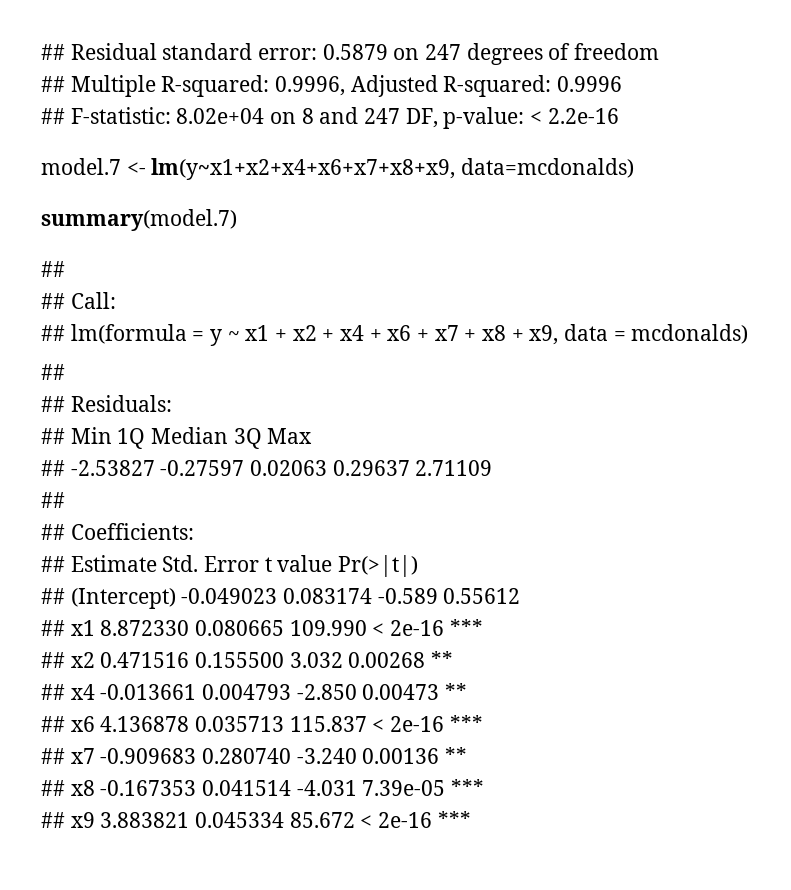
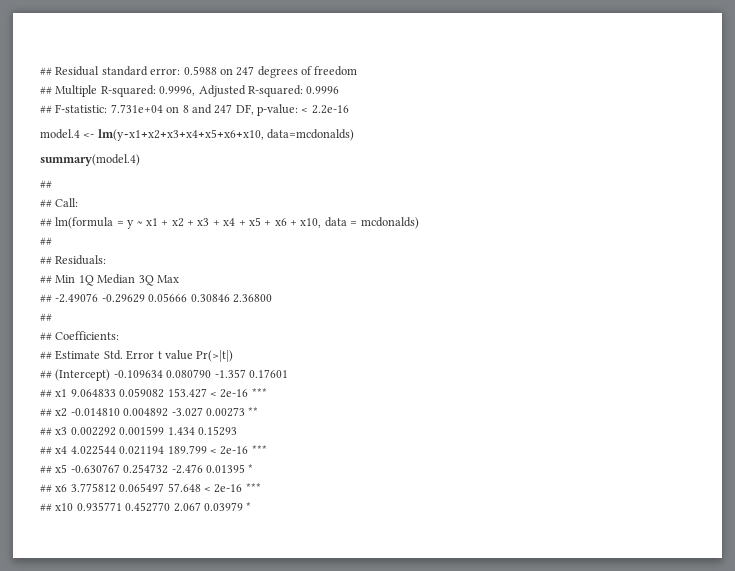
[322,44,388,60] 0.5879 -> [183,66,217,75] 0.5988
[176,108,265,124] 8.02e+04 -> [110,104,163,113] 7.731e+04
[41,158,456,180] model.7 <- lm(y~x1+x2+x4+x6+x7+x8+x9, -> [40,129,264,141] model.4 <- lm(y~x1+x2+x3+x4+x5+x6+x10,
[41,209,237,231] summary(model.7) -> [40,154,140,166] summary(model.4)
[340,325,559,345] x4 + x6 + x7 + x8 + x9, -> [197,217,322,228] x3 + x4 + x5 + x6 + x10,
[70,460,493,476] -2.53827 -0.27597 0.02063 0.29637 2.71109 -> [55,293,272,303] -2.49076 -0.29629 0.05666 0.30846 2.36800
[181,588,521,604] -0.049023 0.083174 -0.589 0.55612 -> [113,369,288,378] -0.109634 0.080790 -1.357 0.17601
[100,620,367,636] 8.872330 0.080665 109.990 -> [70,388,207,398] 9.064833 0.059082 153.427
[100,651,454,668] [41,683,468,700] [41,715,483,732] [41,747,468,764] [41,779,485,796] [41,811,471,828] 0.471516 0.155500 3.032 0.00268 ** // ## x4 -0.013661 0.004793 -2.850 0.00473 ** // ## x6 4.136878 0.035713 115.837 < 2e-16 *** // ## x7 -0.909683 0.280740 -3.240 0.00136 ** // ## x8 -0.167353 0.041514 -4.031 7.39e-05 *** // ## x9 3.883821 0.045334 85.672 < 2e-16 *** -> [70,407,259,417] [40,426,237,436] [40,445,267,455] [40,464,254,474] [40,483,261,493] [40,502,252,512] -0.014810 0.004892 -3.027 0.00273 ** // ## x3 0.002292 0.001599 1.434 0.15293 // ## x4 4.022544 0.021194 189.799 < 2e-16 *** // ## x5 -0.630767 0.254732 -2.476 0.01395 * // ## x6 3.775812 0.065497 57.648 < 2e-16 *** // ## x10 0.935771 0.452770 2.067 0.03979 *

